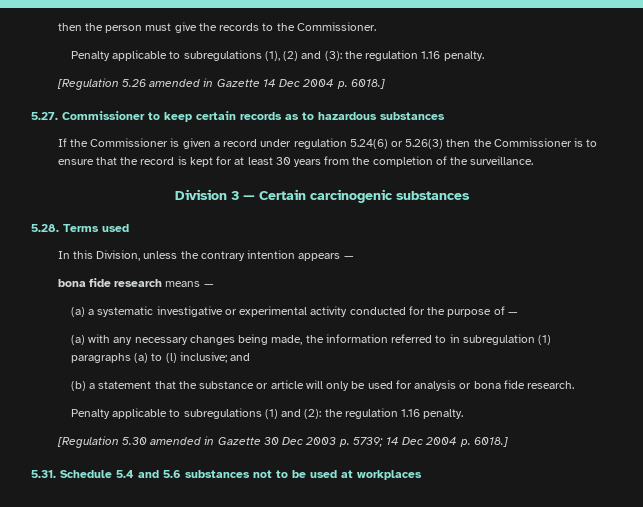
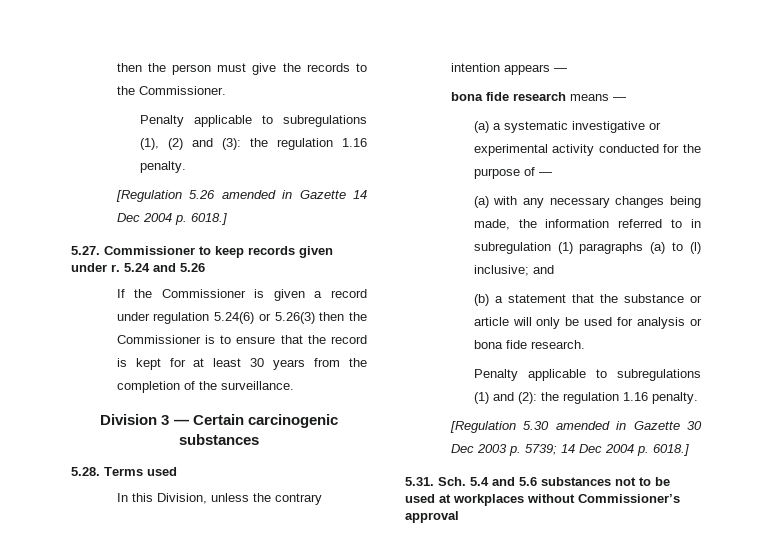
[196,111,445,120] certain records as to hazardous substances -> [248,246,333,258] [71,263,205,272] records given under r. 5.24 and 5.26
[60,470,112,478] Schedule -> [438,477,466,486] Sch.
(422, 475) none -> [527,494,680,503] [405,511,459,523] without Commissioner’s approval

